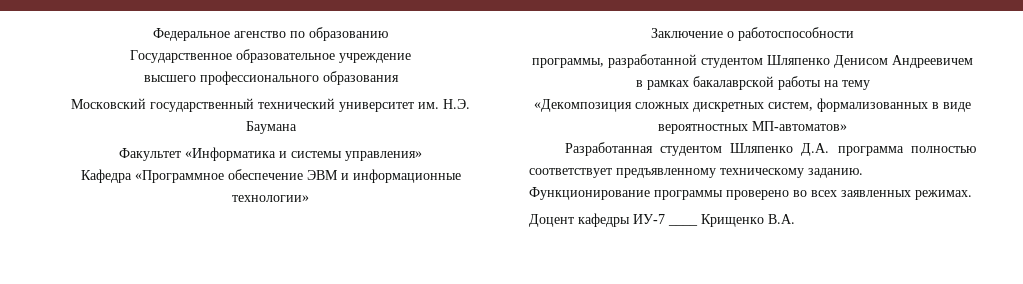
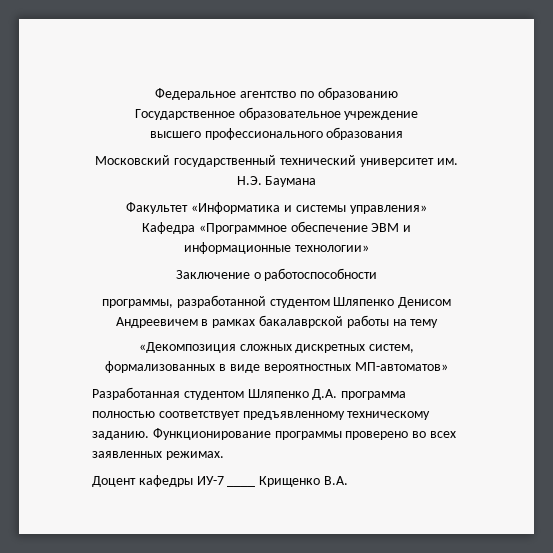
[234,31,286,38] агенство -> [240,91,297,98] агентство

